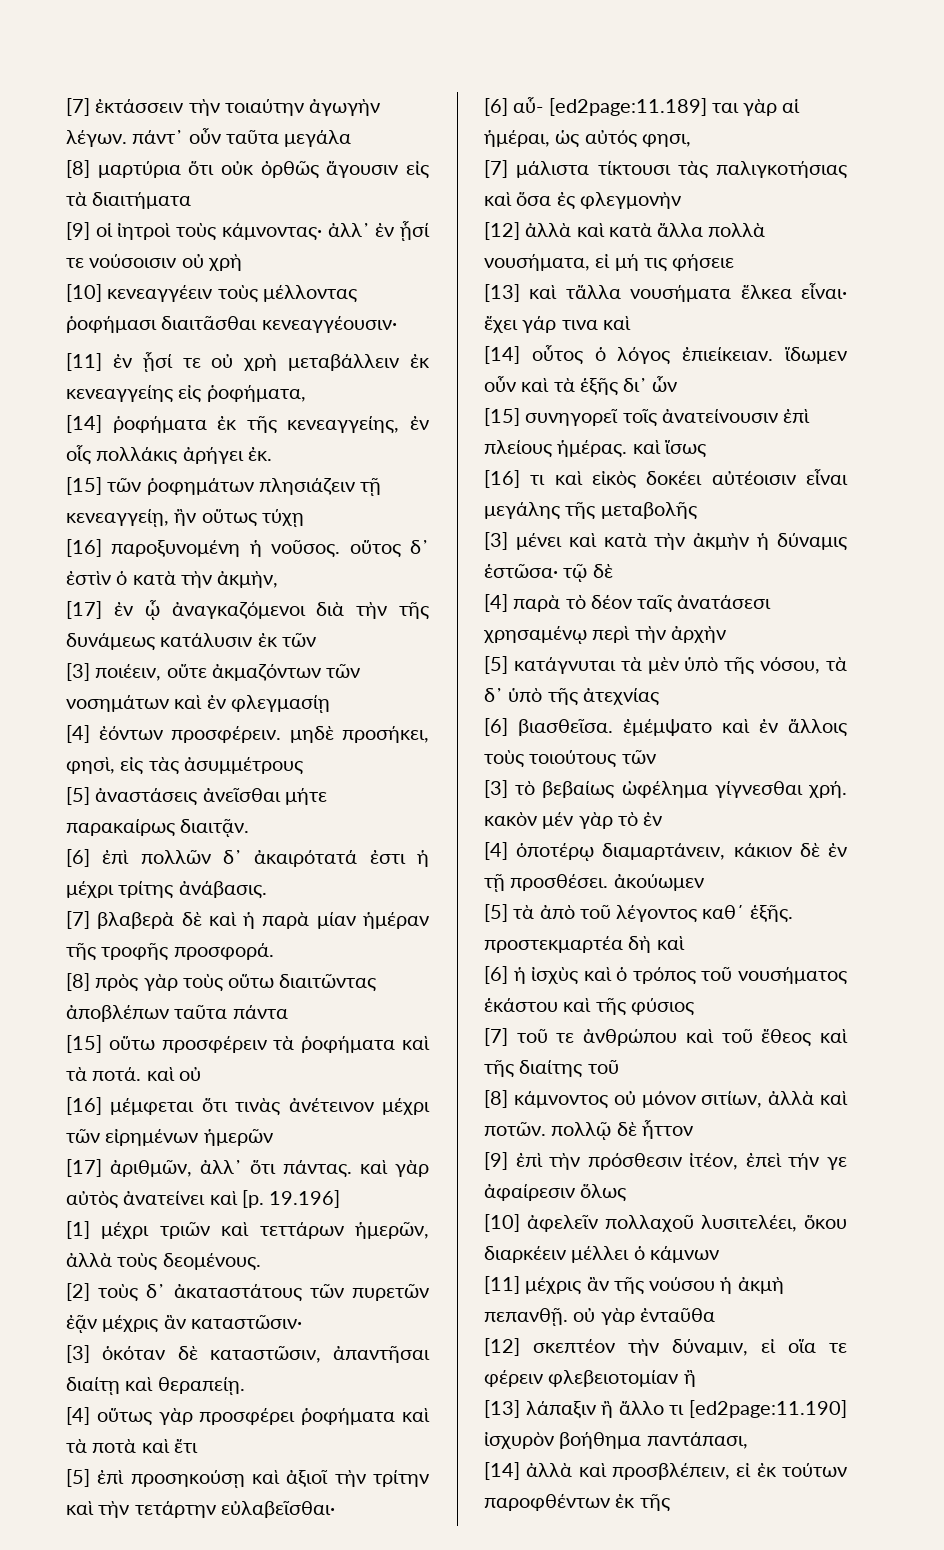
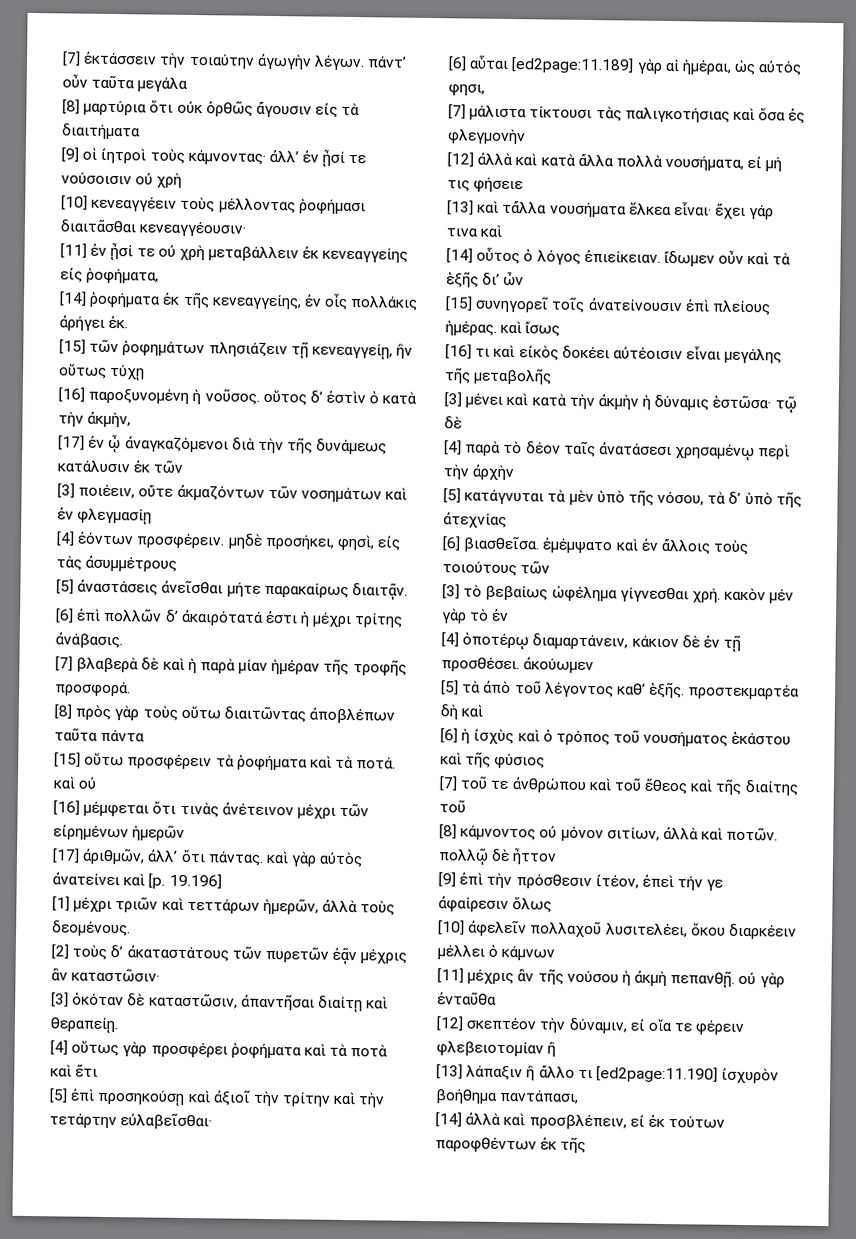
[132,130,184,144] πάντ᾽ -> [367,55,408,68] πάντ’
[327,223,370,237] ἀλλ᾽ -> [268,149,299,163] ἀλλ’
[410,540,429,554] δ᾽ -> [309,390,323,403] δ’
[223,850,242,864] δ᾽ -> [164,609,179,622] δ’
[200,1160,242,1174] ἀλλ᾽ -> [147,849,179,862] ἀλλ’
[146,1284,166,1298] δ᾽ -> [110,945,124,958] δ’
[513,97,739,116] αὗ- [ed2page:11.189] ται -> [469,55,635,74] αὗται [ed2page:11.189]
[623,378,648,392] δι᾽ -> [482,272,501,285] δι’
[484,688,503,702] δ᾽ -> [728,491,742,504] δ’
[702,905,745,919] καθ΄ -> [616,683,646,695] καθ’

